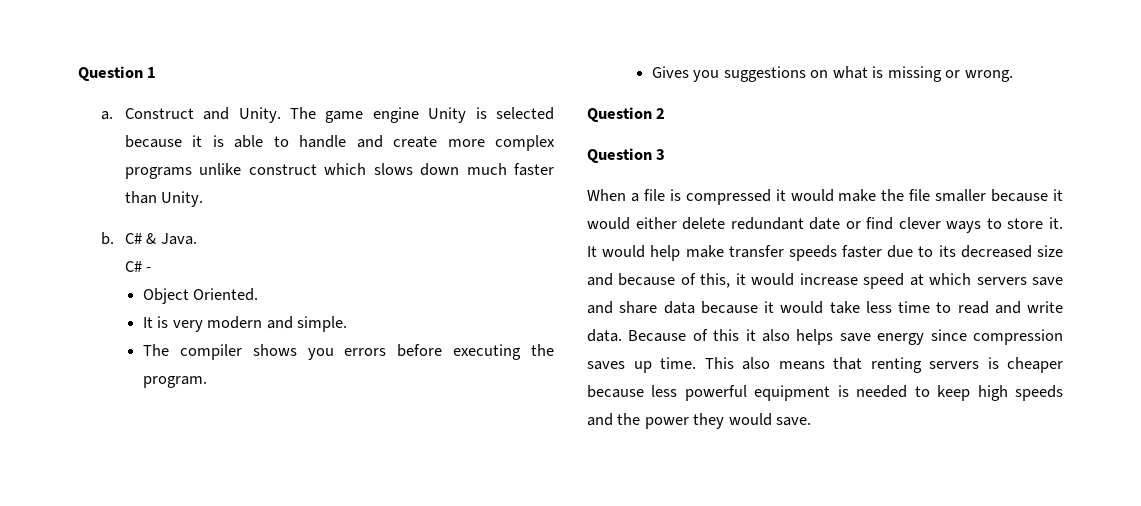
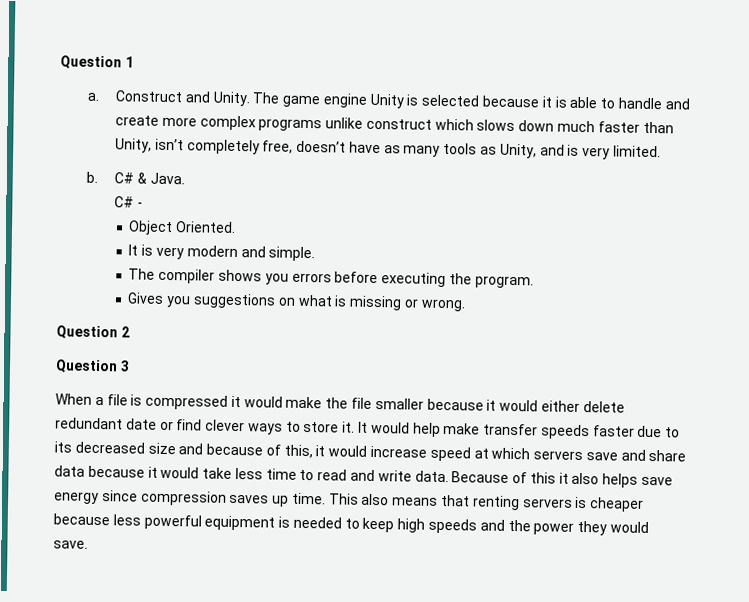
[161,191,204,207] Unity. -> [114,138,661,160] Unity, isn’t completely free, doesn’t have as many tools as Unity, and is very limited.

